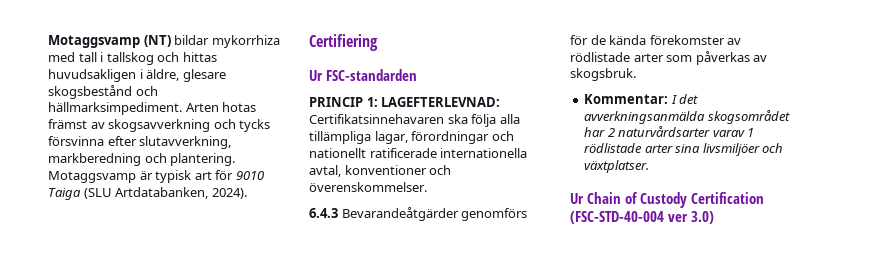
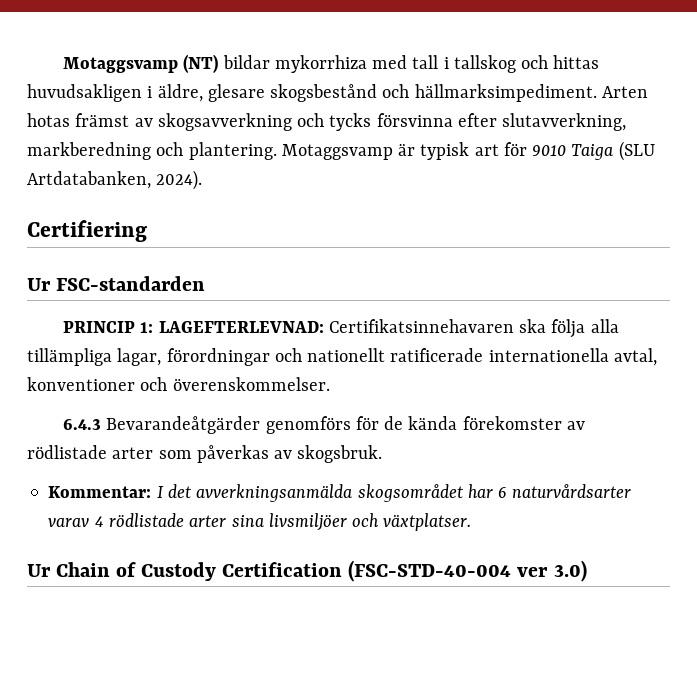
[607,128,615,137] 2 -> [498,487,508,498] 6
[747,128,755,137] 1 -> [94,516,104,527] 4

